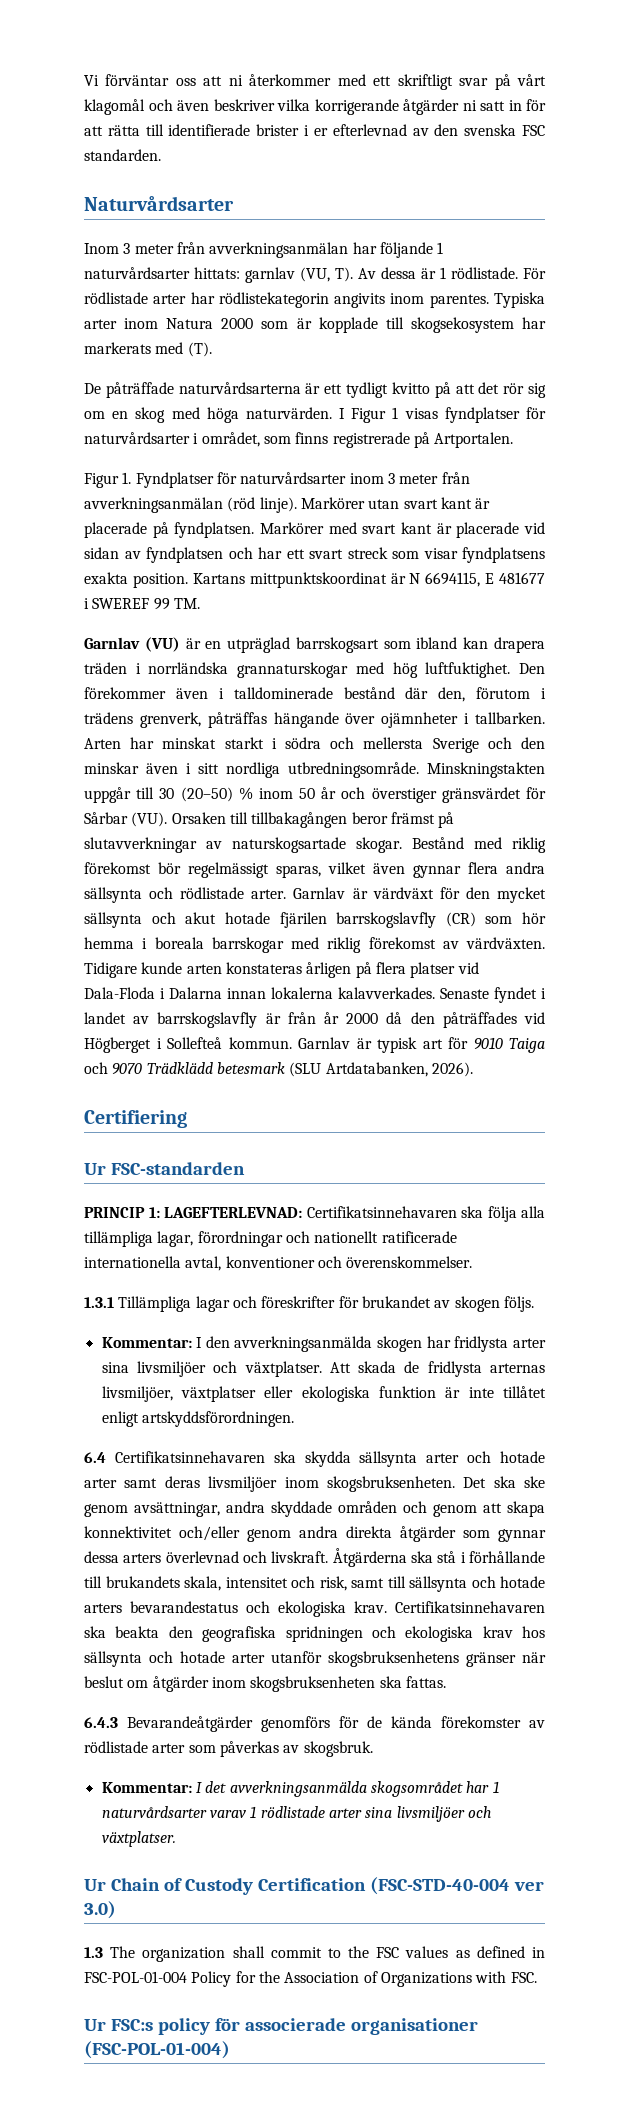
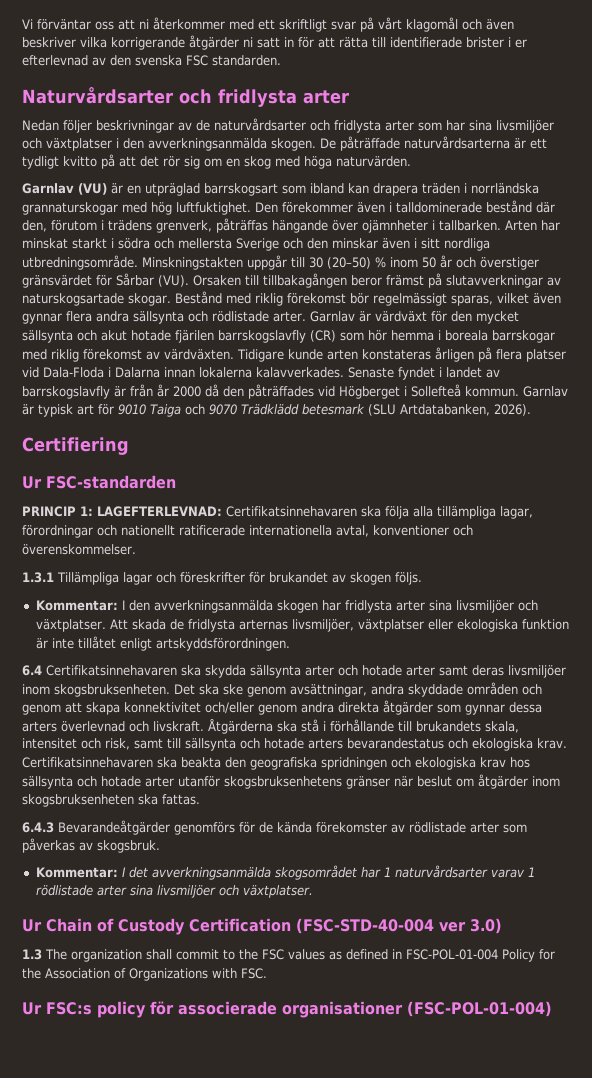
[84,242,444,258] [84,267,546,283] [84,292,545,308] [84,317,546,333] [84,342,212,357] // Inom 3 meter från avverkningsanmälan har följande 1 naturvårdsarter hittats: garnlav (VU, T). Av dessa är 1 rödlistade. För rödlistade arter har rödlistekategorin angivits inom parentes. Typiska arter inom Natura 2000 som är kopplade till skogsekosystem har markerats med (T). // -> [179,89,349,107] [22,118,554,133] [22,138,316,151] och fridlysta arter // Nedan följer beskrivningar av de naturvårdsarter och fridlysta arter som har sina livsmiljöer och växtplatser i den avverkningsanmälda skogen.
[339,407,546,423] [84,432,514,448] [84,472,470,488] [84,497,491,513] [84,522,545,538] [84,547,545,563] [84,572,545,588] [84,598,200,610] I Figur 1 visas fyndplatser för naturvårdsarter i området, som finns registrerade på Artportalen. // Figur 1. Fyndplatser för naturvårdsarter inom 3 meter från avverkningsanmälan (röd linje). Markörer utan svart kant är placerade på fyndplatsen. Markörer med svart kant är placerade vid sidan av fyndplatsen och har ett svart streck som visar fyndplatsens exakta position. Kartans mittpunktskoordinat är N 6694115, E 481677 i SWEREF 99 TM. -> (411, 161) none

